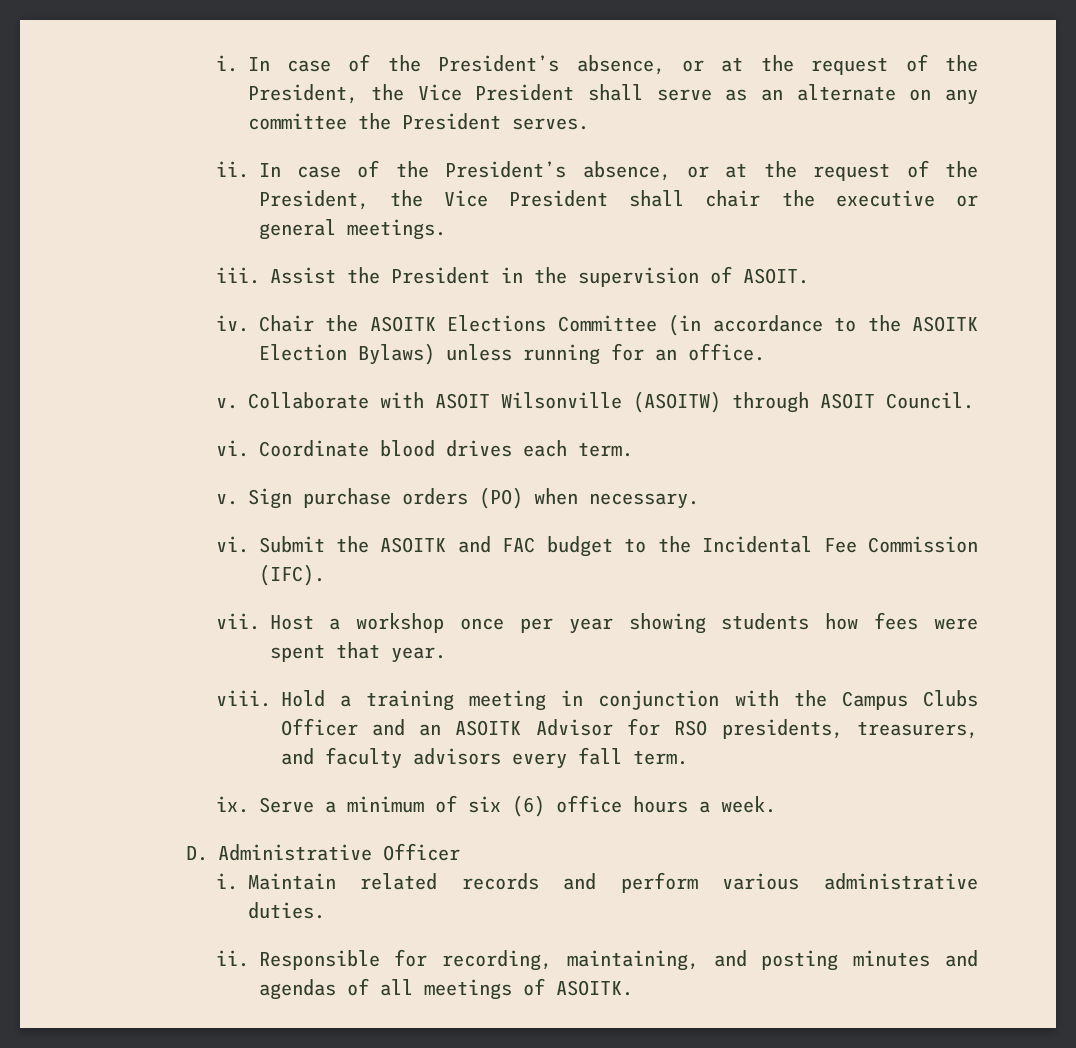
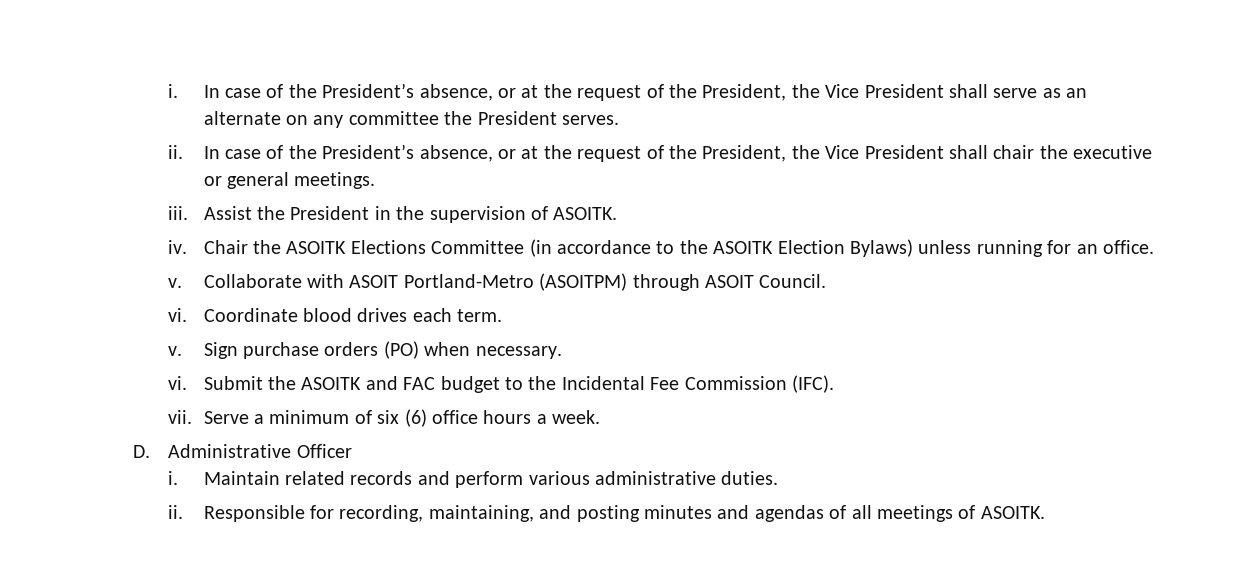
[742,268,809,284] ASOIT. -> [553,207,618,220] ASOITK.
[500,391,721,413] Wilsonville (ASOITW) -> [403,273,628,291] Portland-Metro (ASOITPM)
[269,612,978,634] [269,642,446,663] [215,690,979,711] [280,718,979,739] [280,747,688,769] [215,796,249,813] Host a workshop once per year showing students how fees were spent that year. // viii. Hold a training meeting in conjunction with the Campus Clubs Officer and an ASOITK Advisor for RSO presidents, treasurers, and faculty advisors every fall term. // ix. -> (193, 417) none

